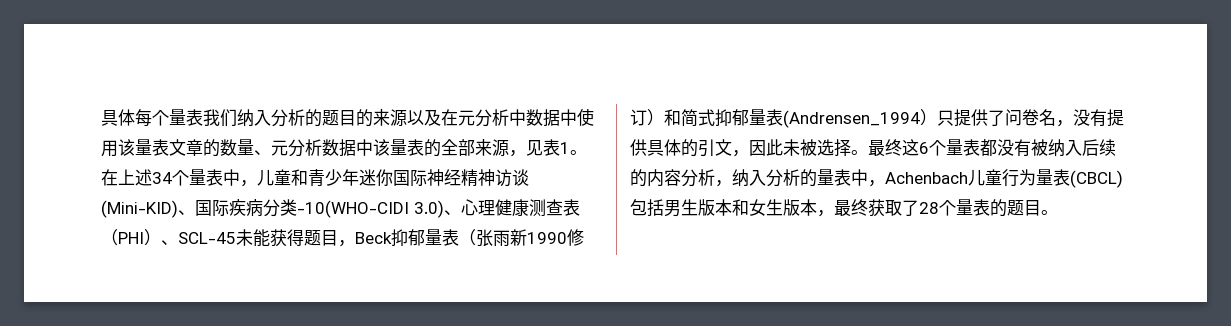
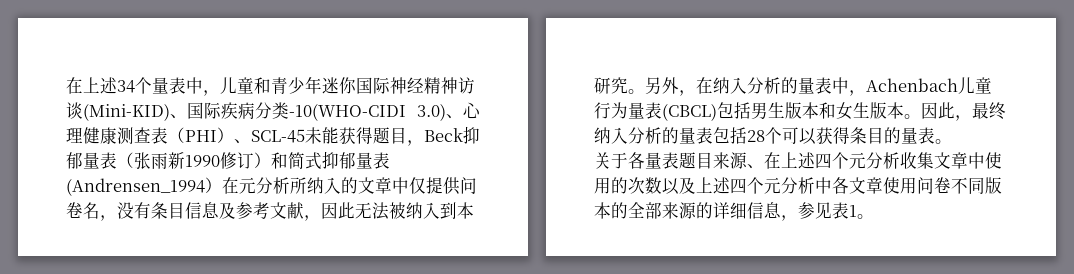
[101,108,594,127] [101,139,587,157] 具体每个量表我们纳入分析的题目的来源以及在元分析中数据中使用该量表文章的数量、元分析数据中该量表的全部来源，见表1。 -> (66, 85) none
[937,109,1124,127] [630,139,1116,157] [630,169,732,187] 只提供了问卷名，没有提供具体的引文，因此未被选择。最终这6个量表都没有被纳入后续的内容分析， -> [222,177,477,195] [66,202,474,221] [594,77,713,96] 在元分析所纳入的文章中仅提供问卷名，没有条目信息及参考文献，因此无法被纳入到本研究。另外，在
[817,199,1041,217] ，最终获取了28个量表的题目 -> [904,102,1006,121] [594,127,952,145] [594,152,1002,169] [594,177,1002,195] [594,202,857,221] 。因此，最终纳入分析的量表包括28个可以获得条目的量表。 // 关于各量表题目来源、在上述四个元分析收集文章中使用的次数以及上述四个元分析中各文章使用问卷不同版本的全部来源的详细信息，参见表1

